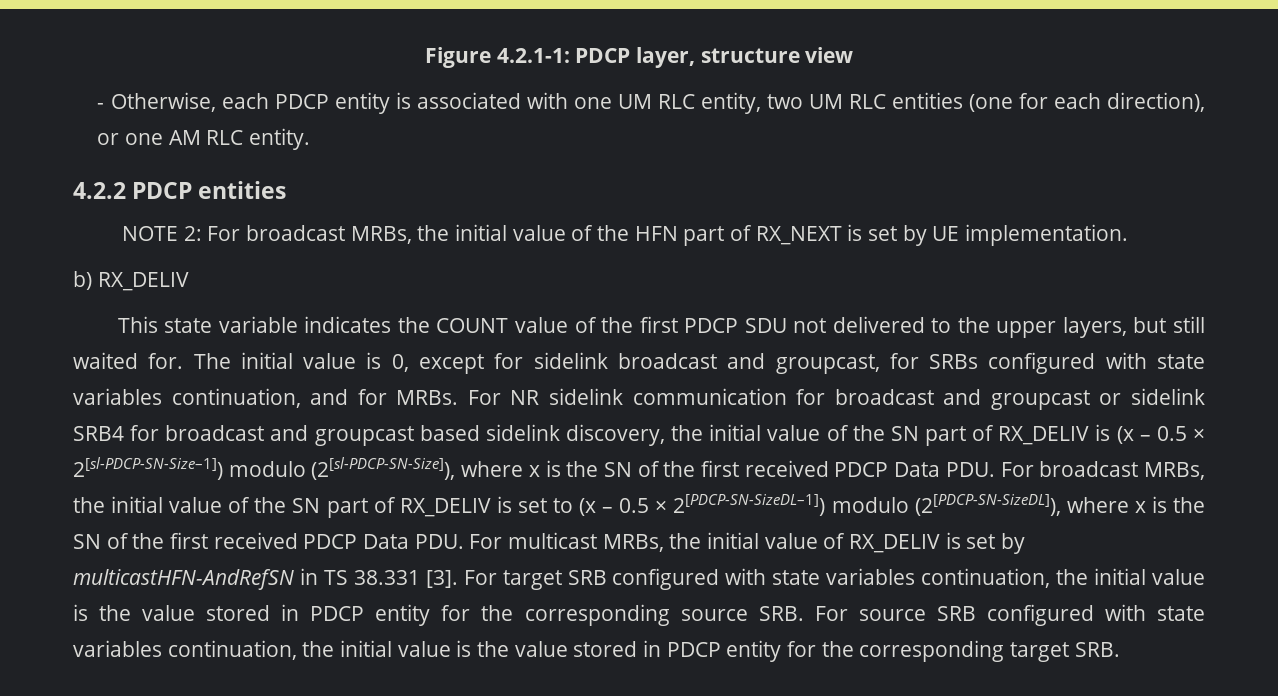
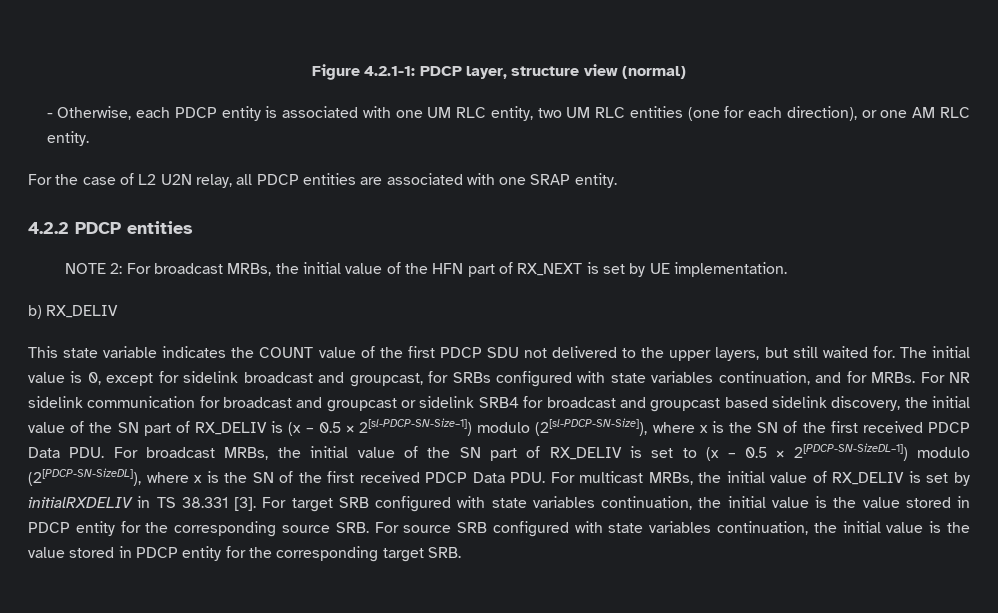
(854, 55) none -> [621,66,686,79] (normal)
(311, 139) none -> [28,173,617,188] // For the case of L2 U2N relay, all PDCP entities are associated with one SRAP entity.
[73,569,294,590] multicastHFN-AndRefSN -> [28,497,133,508] initialRXDELIV

